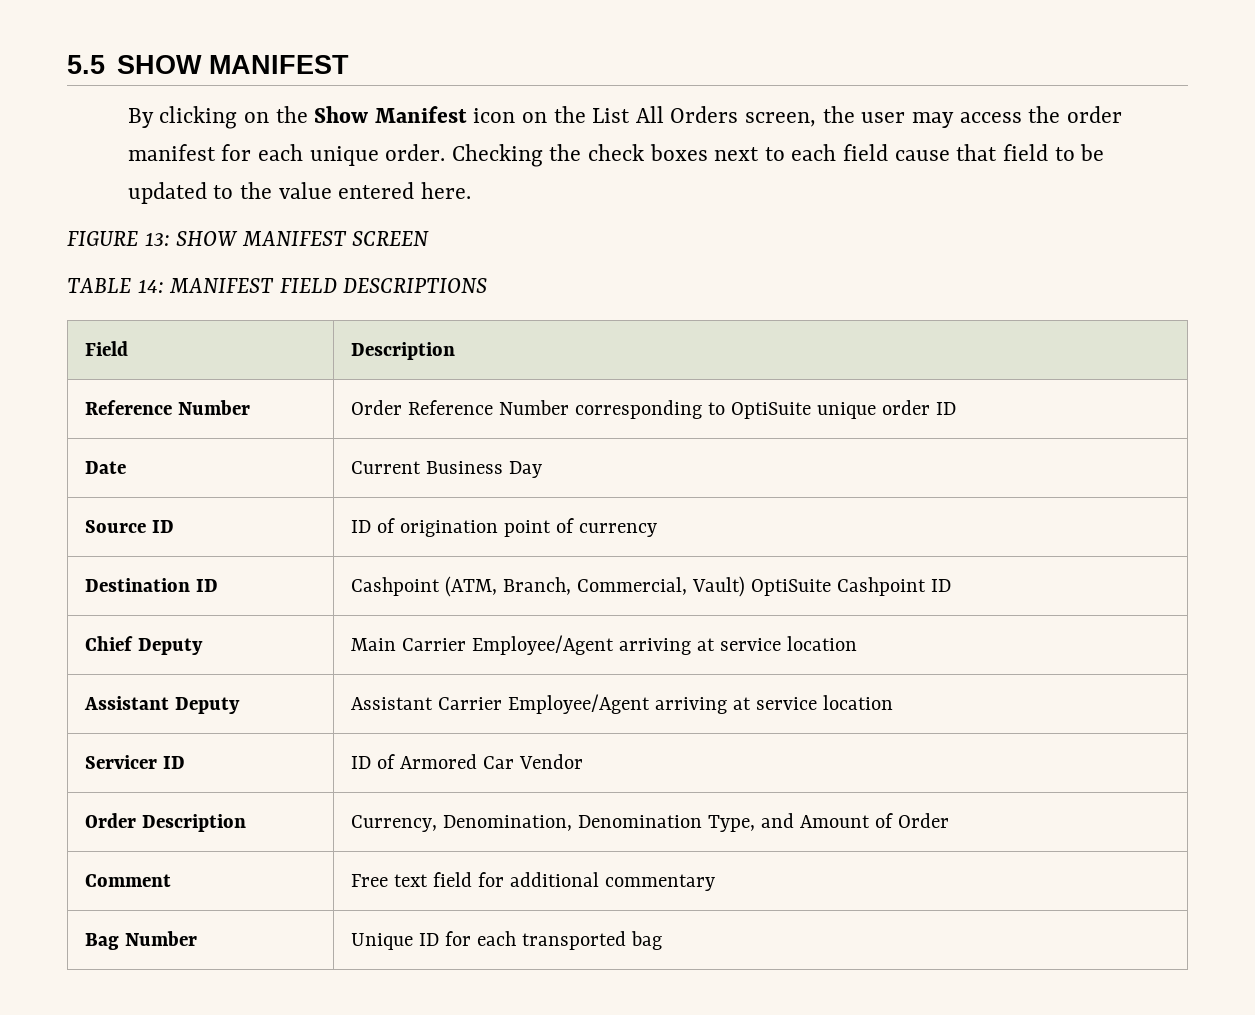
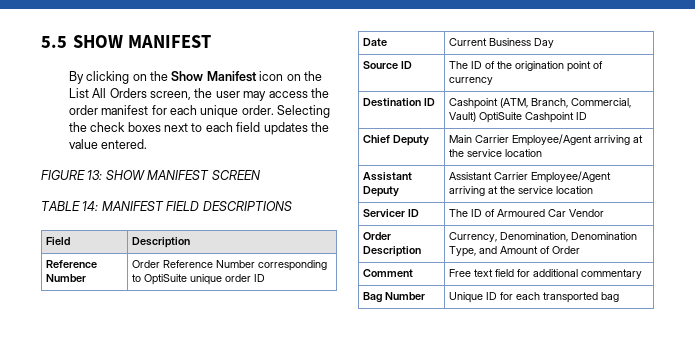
[451,144,543,167] Checking -> [277,105,331,118] Selecting
[894,144,1105,161] [127,182,471,204] cause that field to be updated to the value entered here. -> [263,122,329,135] [68,139,148,149] updates the value entered.
[351,518,396,533] ID of -> [449,61,513,69] The ID of the
(716, 644) none -> [449,149,465,157] the
(752, 703) none -> [500,186,516,194] the
[351,754,478,769] ID of Armored -> [449,209,546,217] The ID of Armoured

